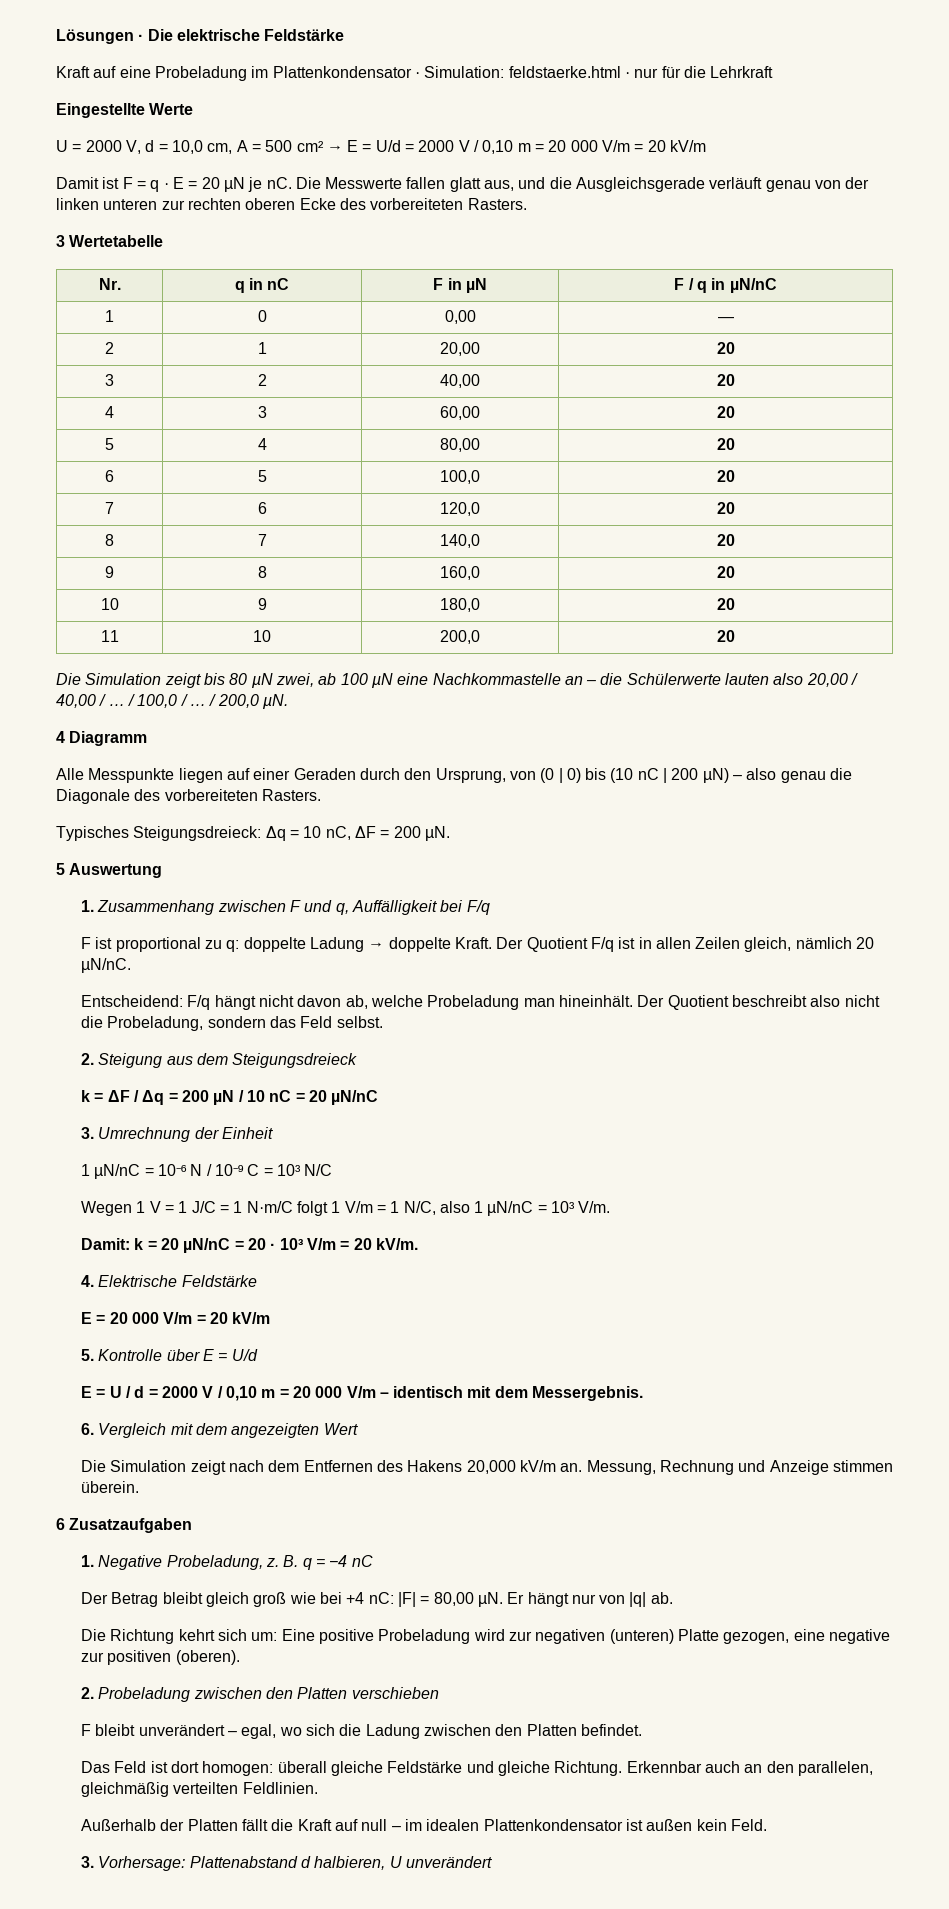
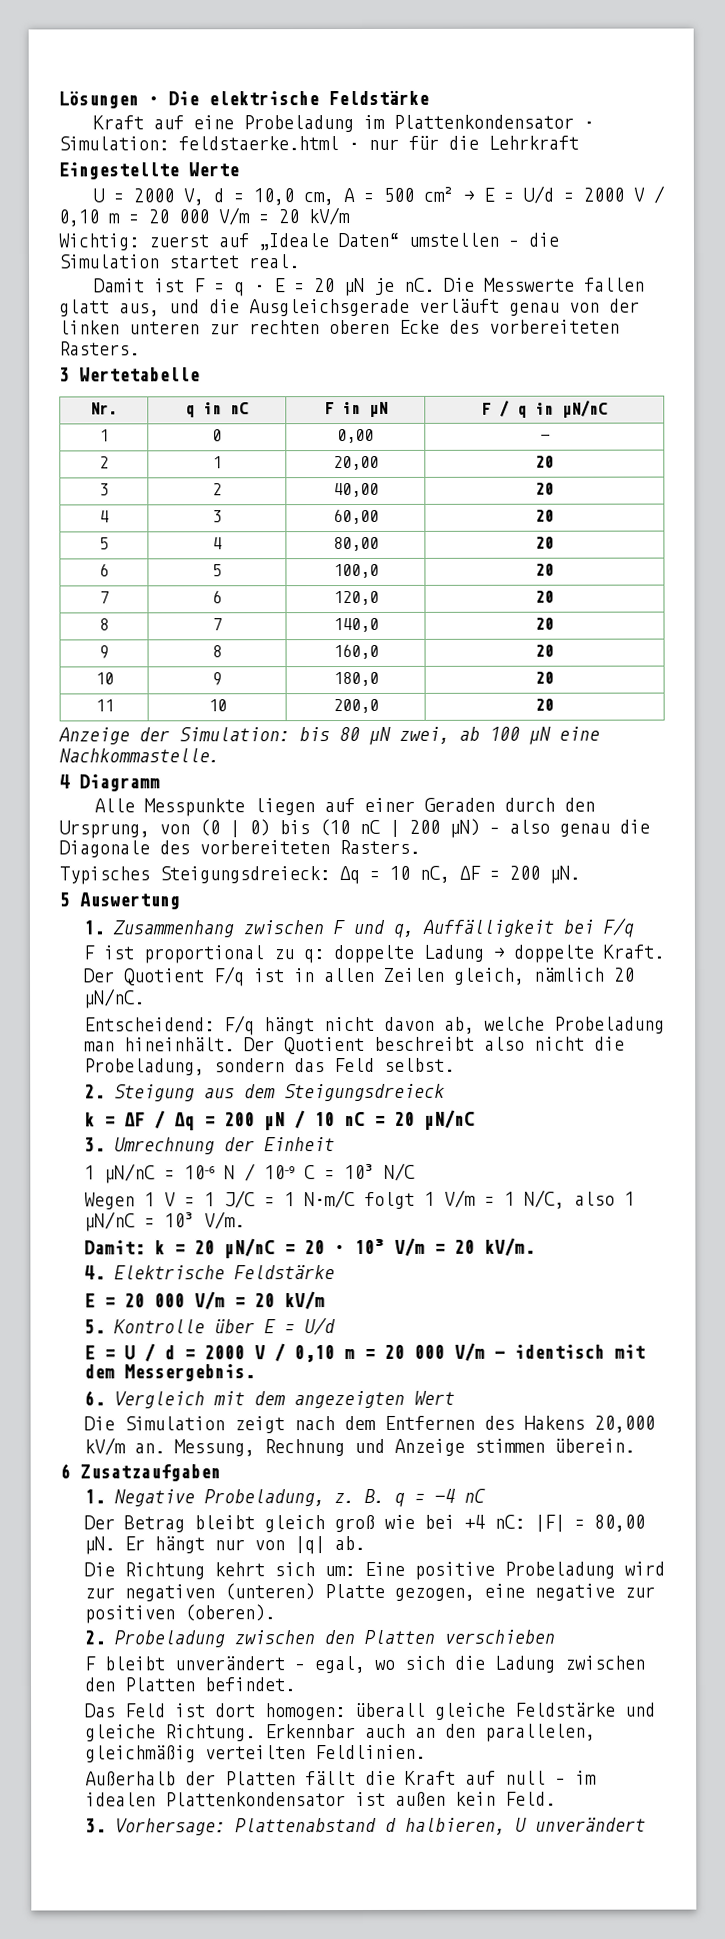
(706, 146) none -> [58,232,559,251] [59,254,300,269] // Wichtig: zuerst auf „Ideale Daten“ umstellen – die Simulation startet real.
[56,673,201,688] Die Simulation zeigt -> [58,727,290,745] Anzeige der Simulation:
[432,673,859,687] [56,694,288,709] Nachkommastelle an – die Schülerwerte lauten also 20,00 / 40,00 / … / 100,0 / … / 200,0 µN. -> [59,748,220,763] Nachkommastelle.

